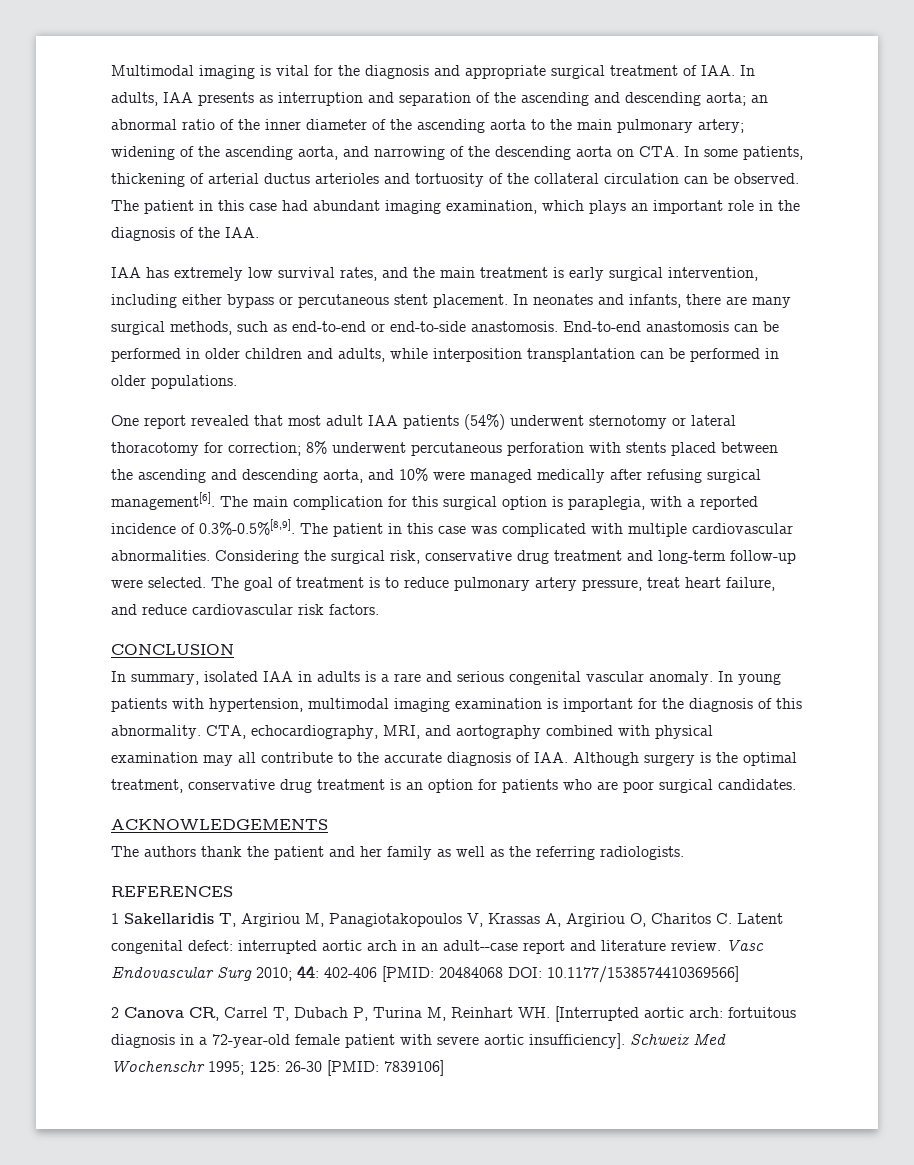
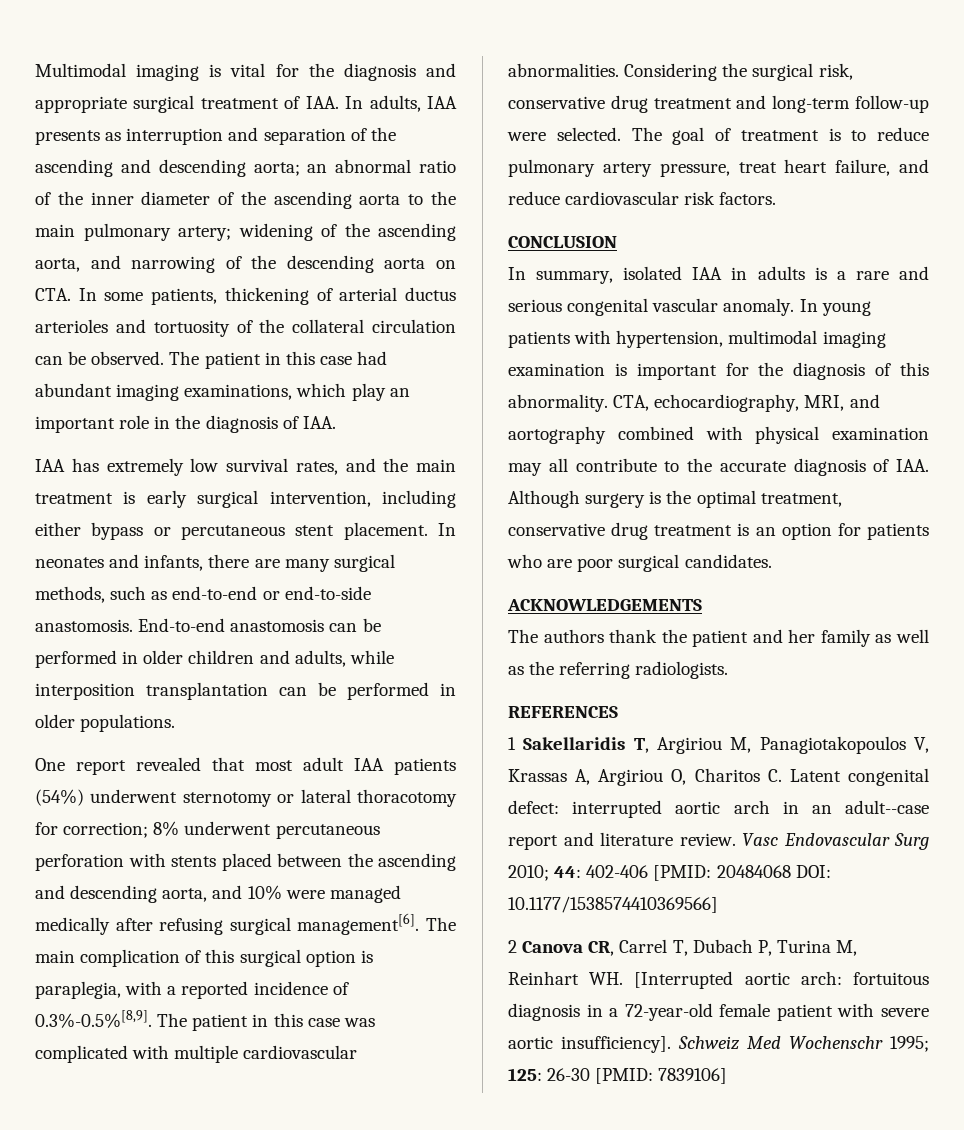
[446,200,626,214] examination, which plays -> [184,383,386,401] examinations, which play
[198,227,220,238] the -> (299, 422) none
[388,496,407,507] for -> [185,950,202,963] of

